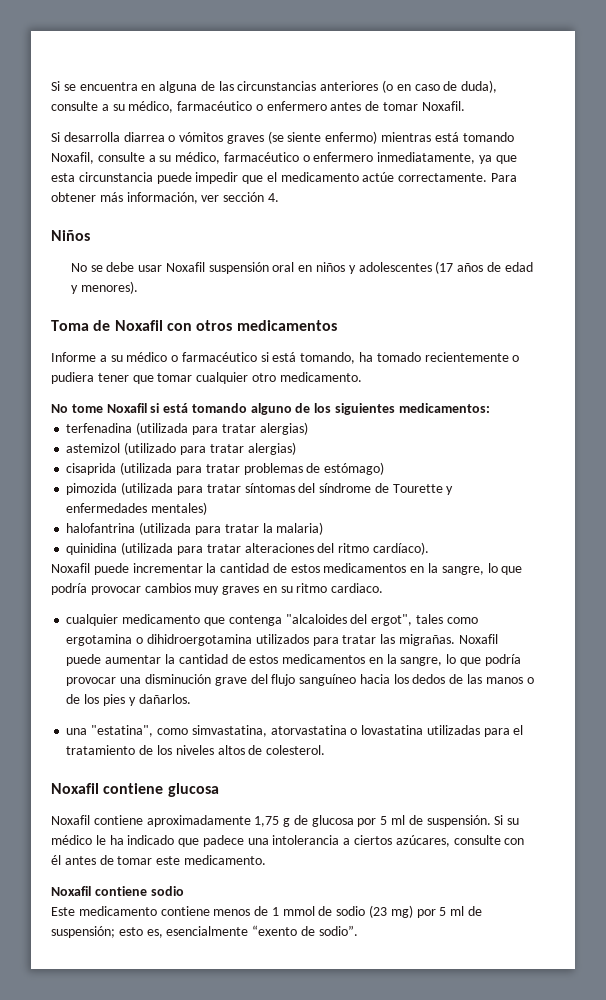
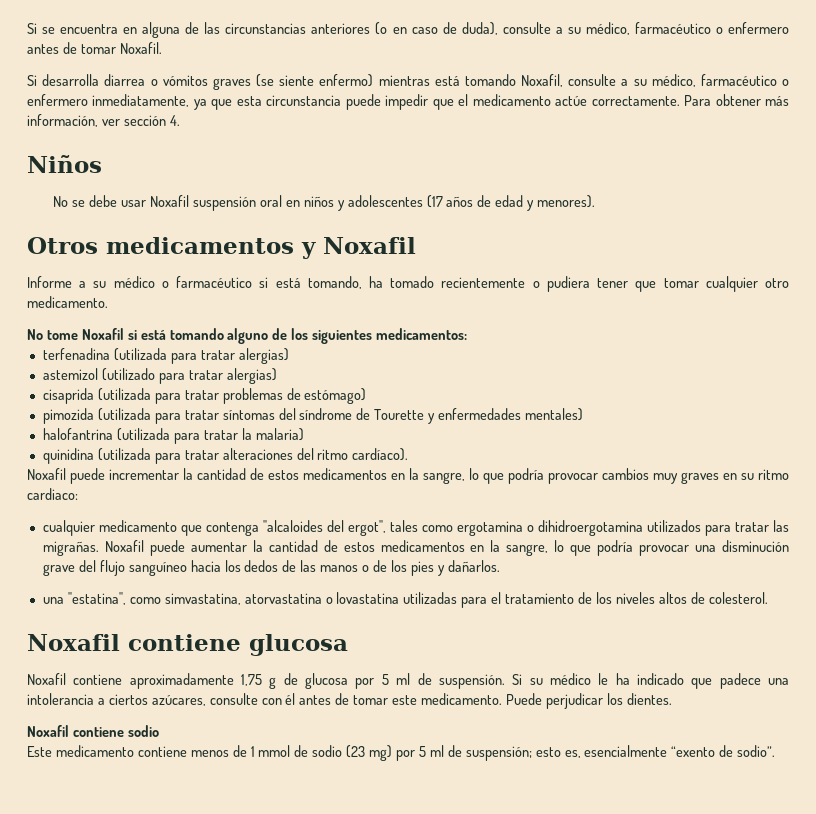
[51,320,337,331] Toma de Noxafil con otros medicamentos -> [27,237,416,259] Otros medicamentos y Noxafil
[331,583,384,593] cardiaco. -> [27,488,78,500] cardiaco:
(266, 860) none -> [505,693,672,709] Puede perjudicar los dientes.

